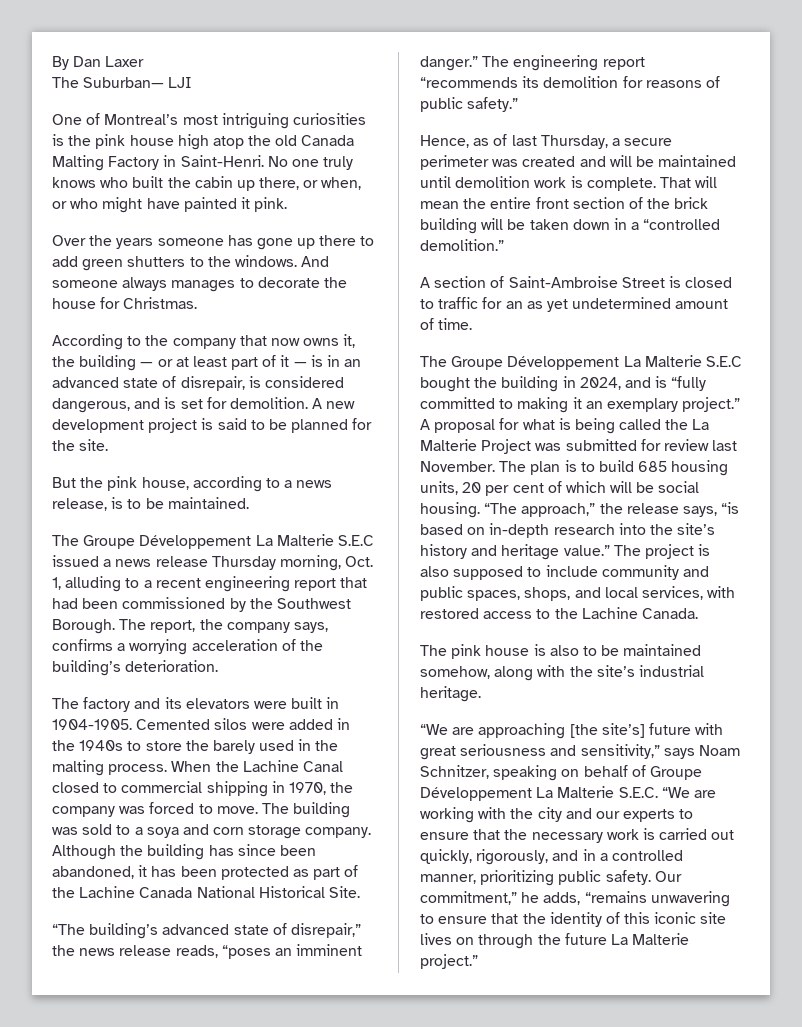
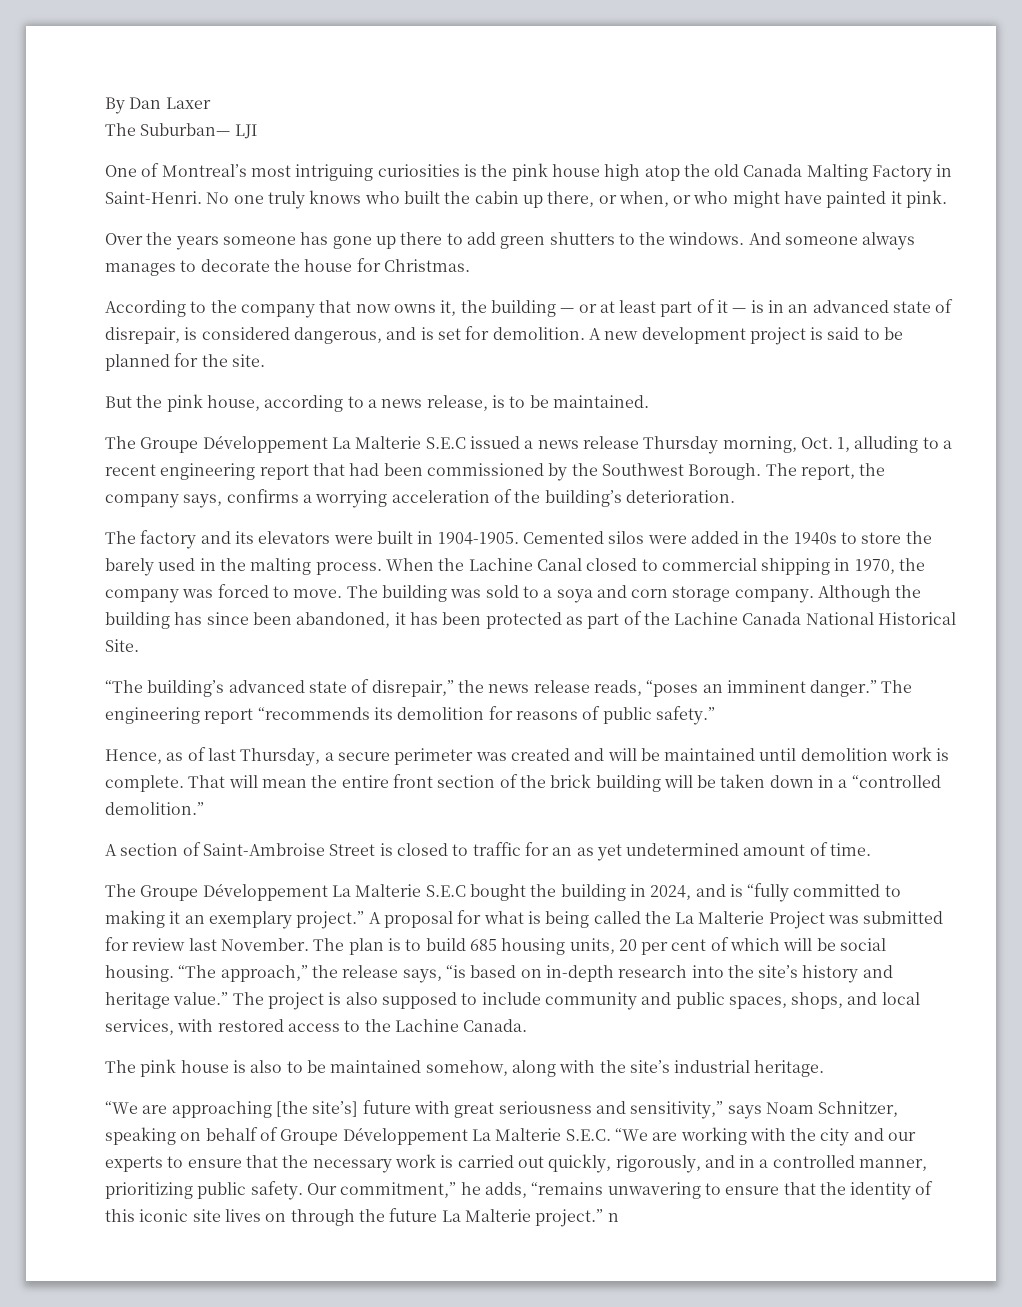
(478, 961) none -> [607,1213,619,1222] n

